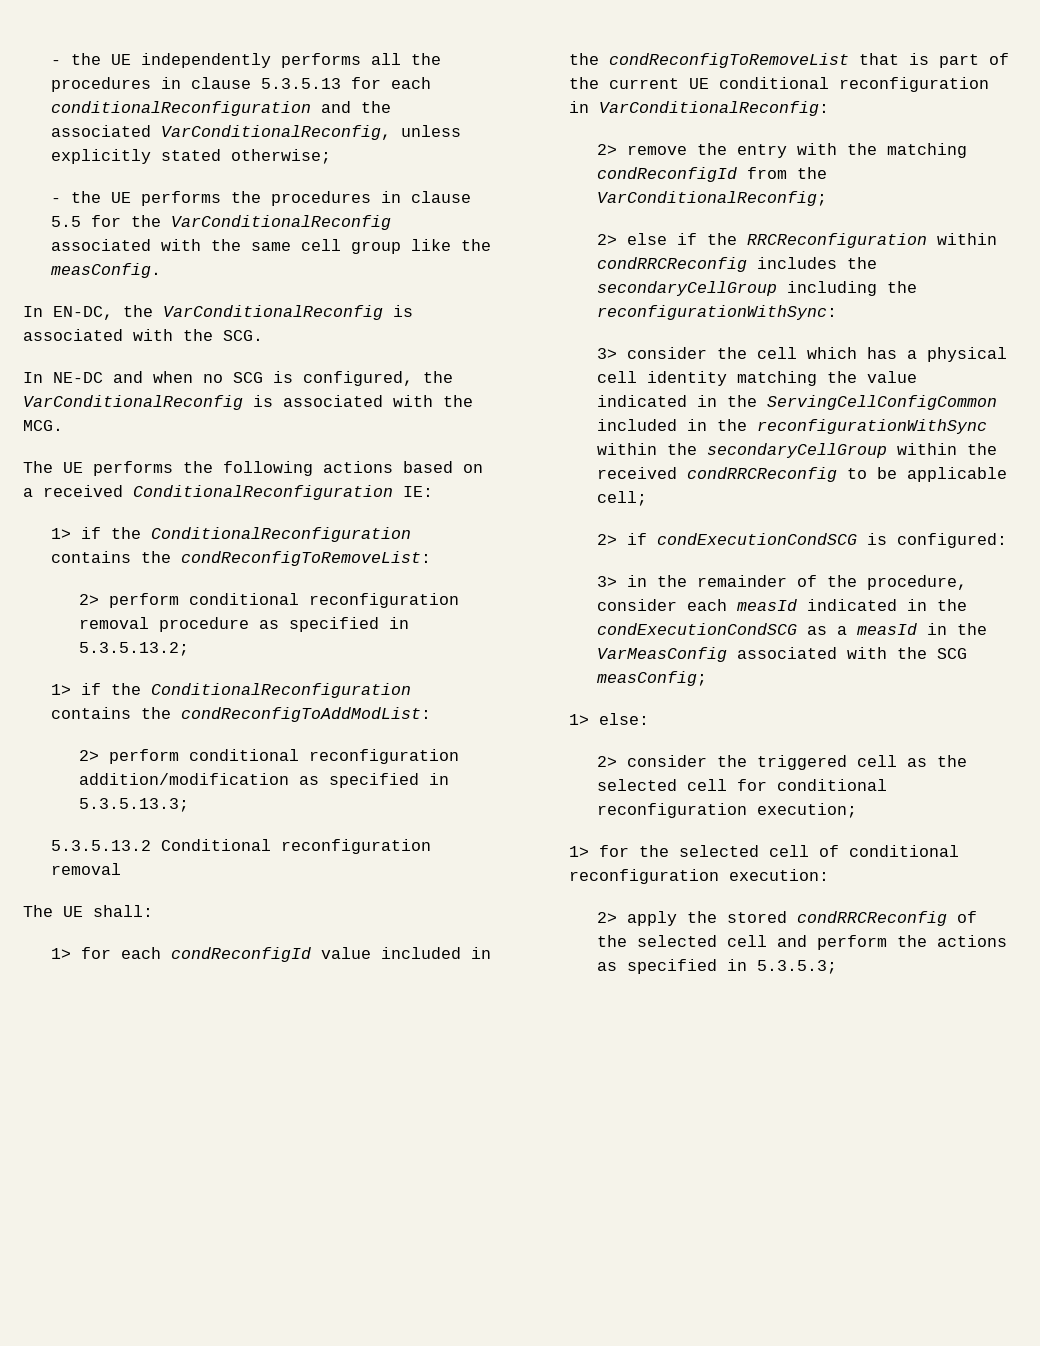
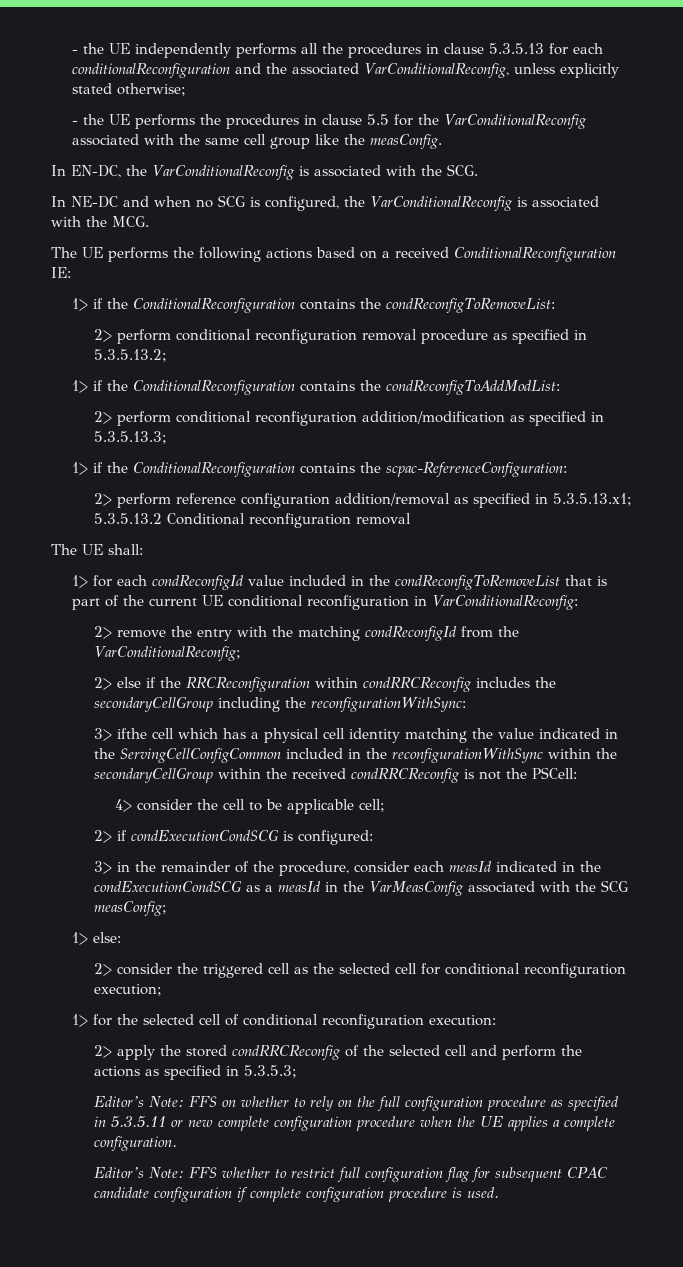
(190, 805) none -> [72,462,568,477] [93,493,632,508] 1> if the ConditionalReconfiguration contains the scpac-ReferenceConfiguration: // 2> perform reference configuration addition/removal as specified in 5.3.5.13.x1;
[627,347,748,359] consider the -> [116,728,147,739] ifthe
(838, 474) none -> [463,767,577,780] [114,799,245,812] is not the PSCell: // 4> consider the cell
(838, 967) none -> [93,1096,619,1111] [93,1116,615,1131] [93,1136,177,1151] [93,1167,608,1182] [93,1187,499,1202] // Editor’s Note: FFS on whether to rely on the full configuration procedure as specified in 5.3.5.11 or new complete configuration procedure when the UE applies a complete configuration. // Editor’s Note: FFS whether to restrict full configuration flag for subsequent CPAC candidate configuration if complete configuration procedure is used.

